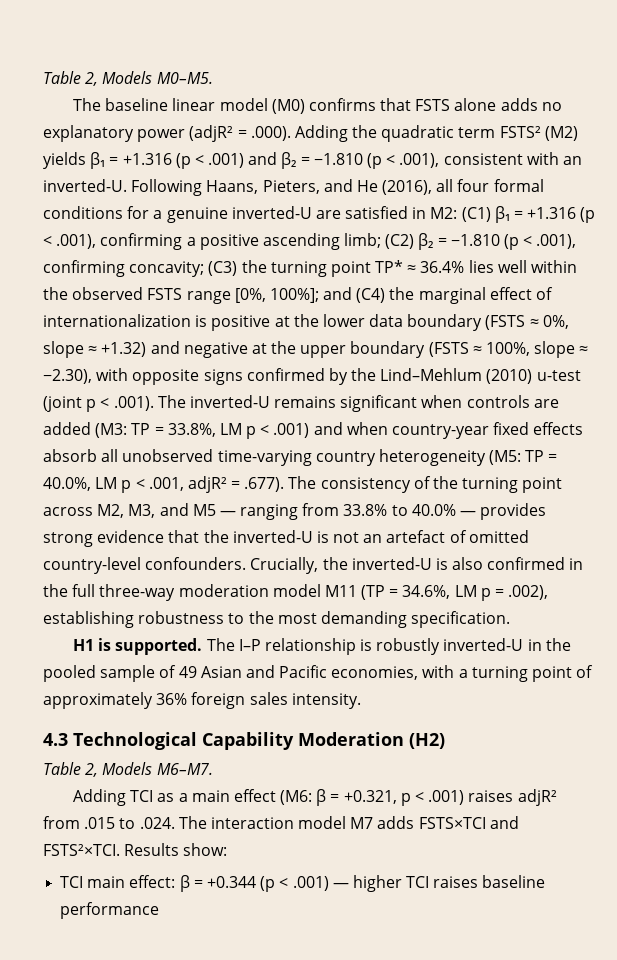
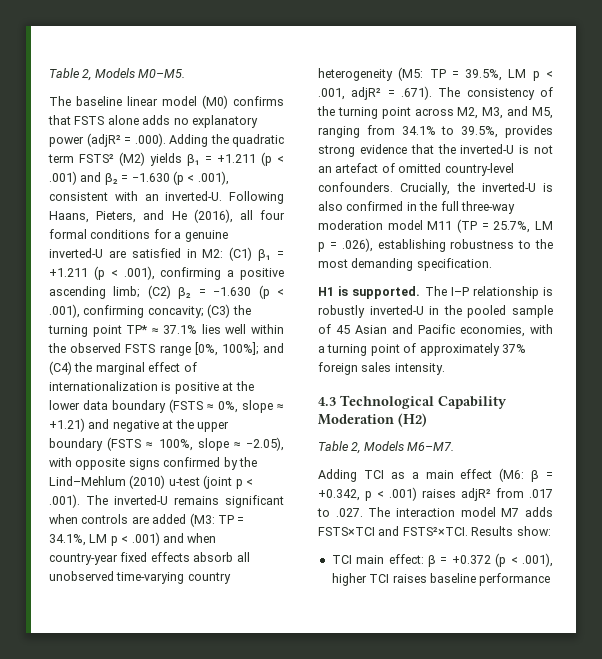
[122,153,172,165] +1.316 -> [217,154,256,163] +1.211
[313,153,363,165] −1.810 -> [131,173,170,182] −1.630
[527,207,577,219] +1.316 -> [49,268,88,277] +1.211
[450,234,500,246] −1.810 -> [213,287,252,296] −1.630
[420,261,465,273] 36.4% -> [163,325,198,334] 37.1%
[101,342,147,357] +1.32) -> [49,418,85,432] +1.21)
[43,369,92,384] −2.30), -> [245,437,284,451] −2.05),
[167,423,216,437] 33.8%, -> [49,534,86,546] 34.1%,
[43,477,91,491] 40.0%, -> [465,69,503,81] 39.5%,
[244,477,285,492] .677). -> [401,86,432,100] .671).
[192,503,477,520] M5 — ranging from 33.8% to 40.0% — -> [532,107,553,119] [318,125,499,138] M5, ranging from 34.1% to 39.5%,
[402,585,451,599] 34.6%, -> [493,221,531,233] 25.7%,
[508,585,549,600] .002), -> [341,238,373,252] .026),
[178,666,197,678] 49 -> [336,325,350,334] 45
[156,693,188,705] 36% -> [501,344,526,353] 37%
[343,790,397,804] +0.321, -> [318,489,360,501] +0.342,
[84,817,175,829] .015 to .024. -> [529,489,553,498] [317,508,363,517] .017 to .027.
[206,876,349,892] +0.344 (p < .001) — -> [451,553,553,567] +0.372 (p < .001),

